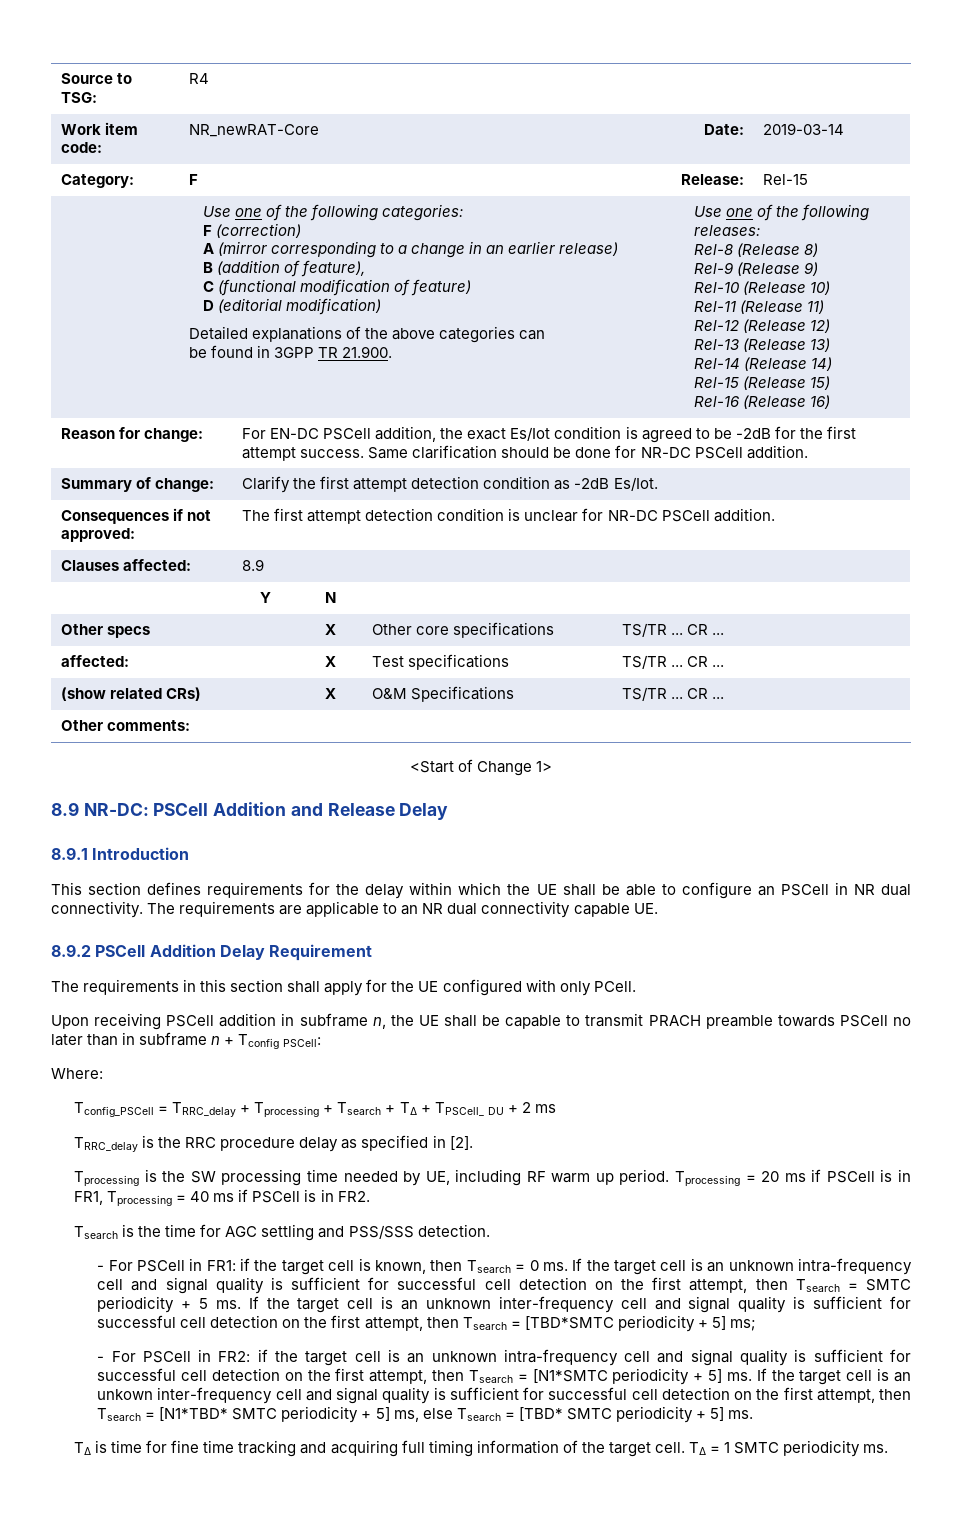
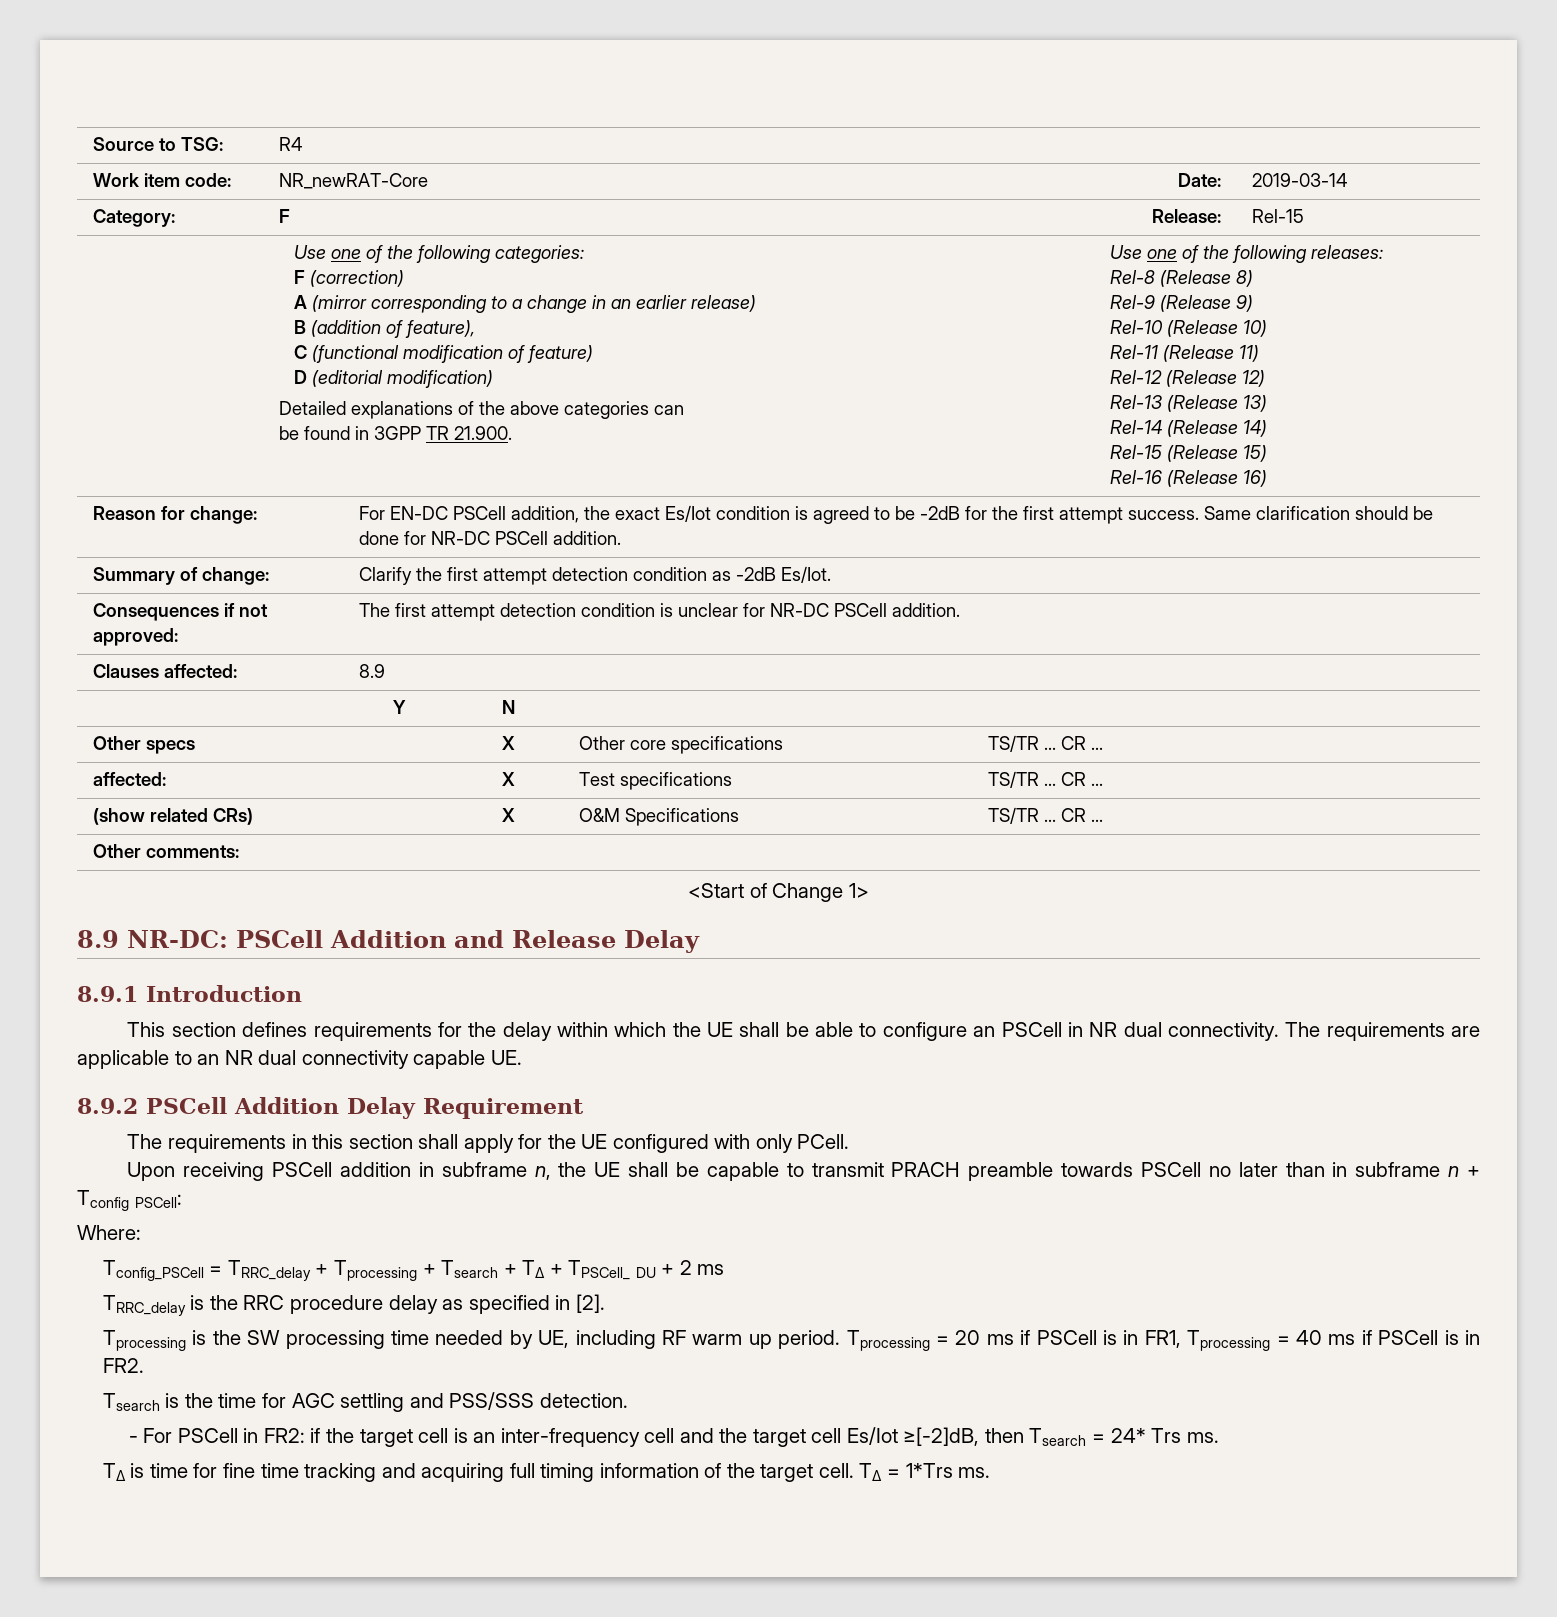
[97,1258,912,1275] [97,1277,912,1294] [97,1296,911,1313] [97,1315,756,1332] // - For PSCell in FR1: if the target cell is known, then Tsearch = 0 ms. If the target cell is an unknown intra-frequency cell and signal quality is sufficient for successful cell detection on the first attempt, then Tsearch = SMTC periodicity + 5 ms. If the target cell is an unknown inter-frequency cell and signal quality is sufficient for successful cell detection on the first attempt, then Tsearch = [TBD*SMTC periodicity + 5] ms; -> (628, 1400) none
[431,1349,911,1366] [97,1368,912,1385] [97,1387,912,1404] [97,1406,724,1423] unknown intra-frequency cell and signal quality is sufficient for successful cell detection on the first attempt, then Tsearch = [N1*SMTC periodicity + 5] ms. If the target cell is an unkown inter-frequency cell and signal quality is sufficient for successful cell detection on the first attempt, then Tsearch = [N1*TBD* SMTC periodicity + 5] ms, else Tsearch = [TBD* SMTC periodicity + 5] -> [500,1427,1182,1447] inter-frequency cell and the target cell Es/Iot ≥[-2]dB, then Tsearch = 24* Trs
[723,1440,861,1457] 1 SMTC periodicity -> [905,1463,953,1478] 1*Trs

